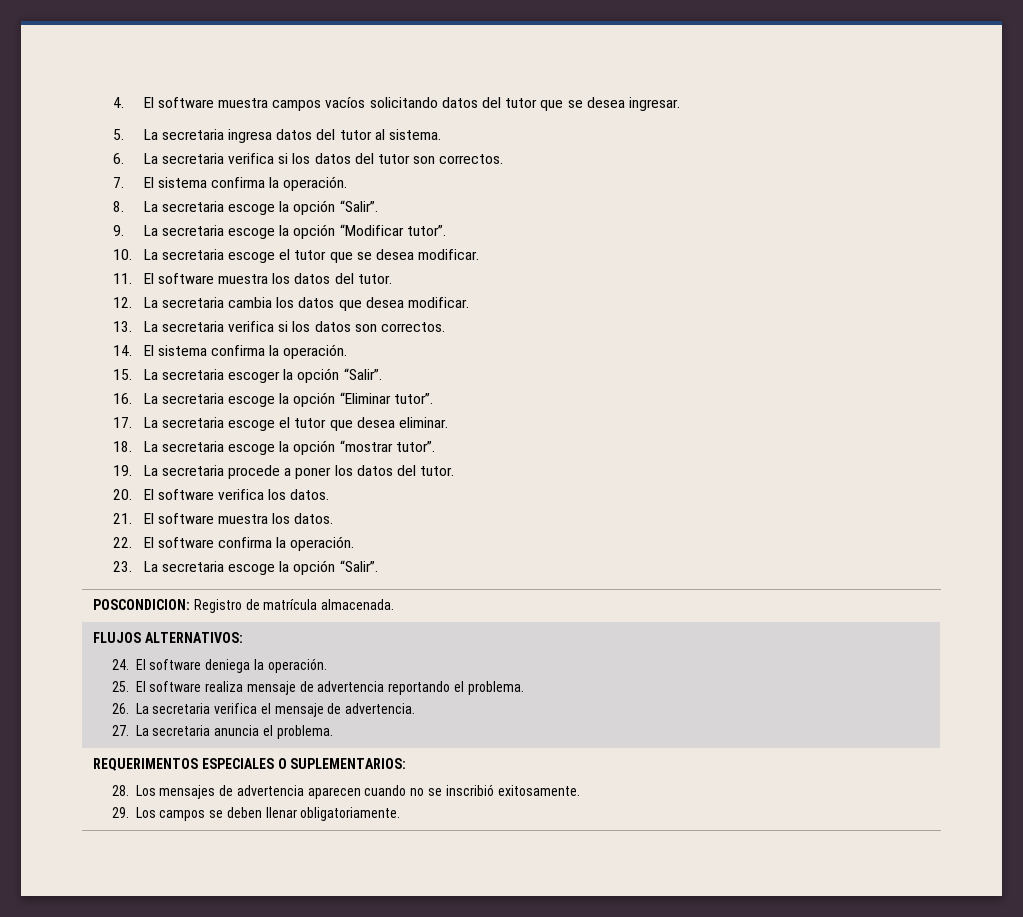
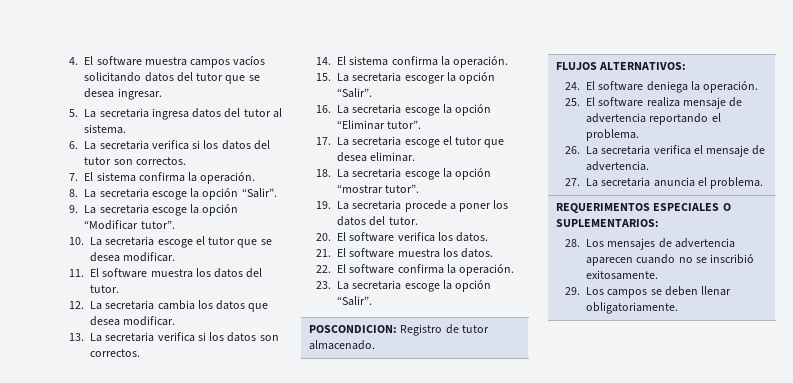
[263,599,395,610] matrícula almacenada. -> [461,325,489,333] [309,340,376,350] tutor almacenado.

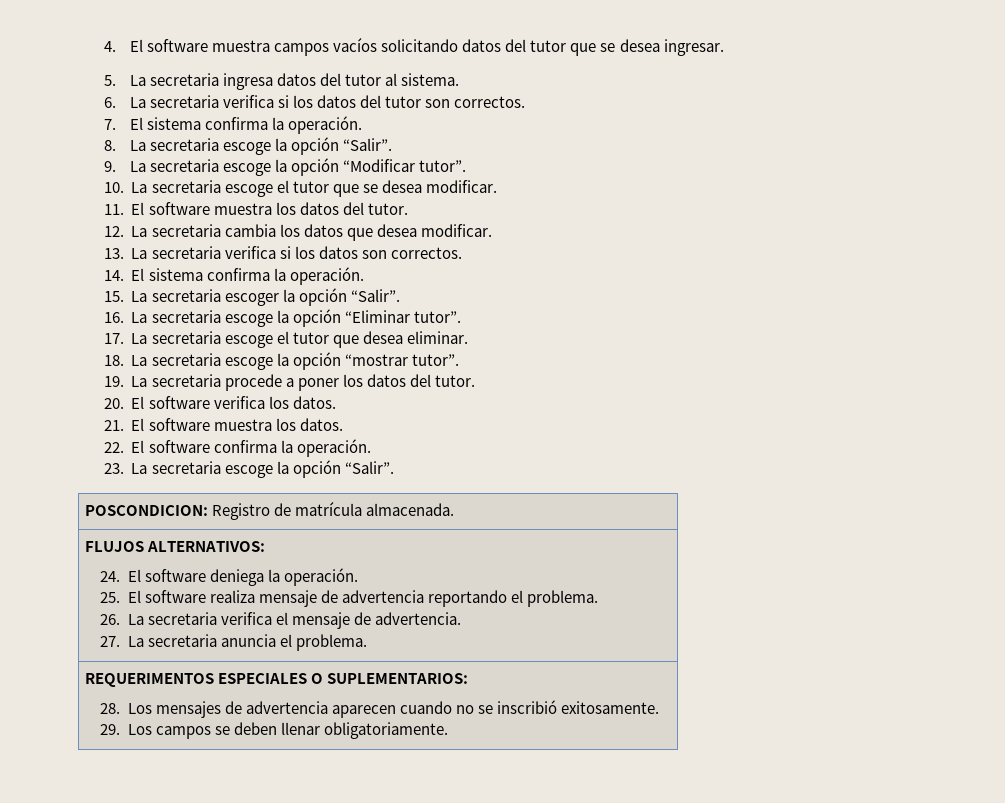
[461,325,489,333] [309,340,376,350] tutor almacenado. -> [294,502,454,516] matrícula almacenada.

